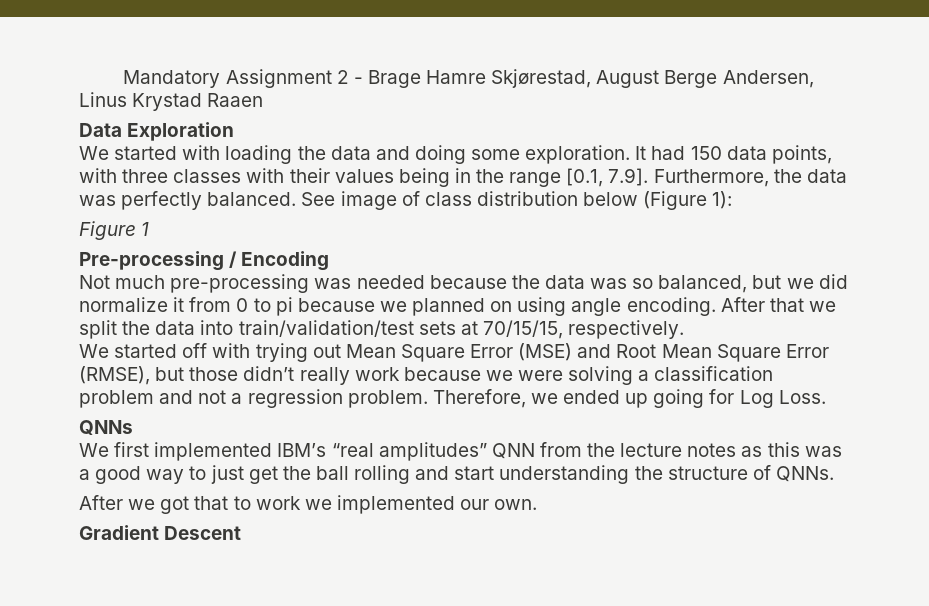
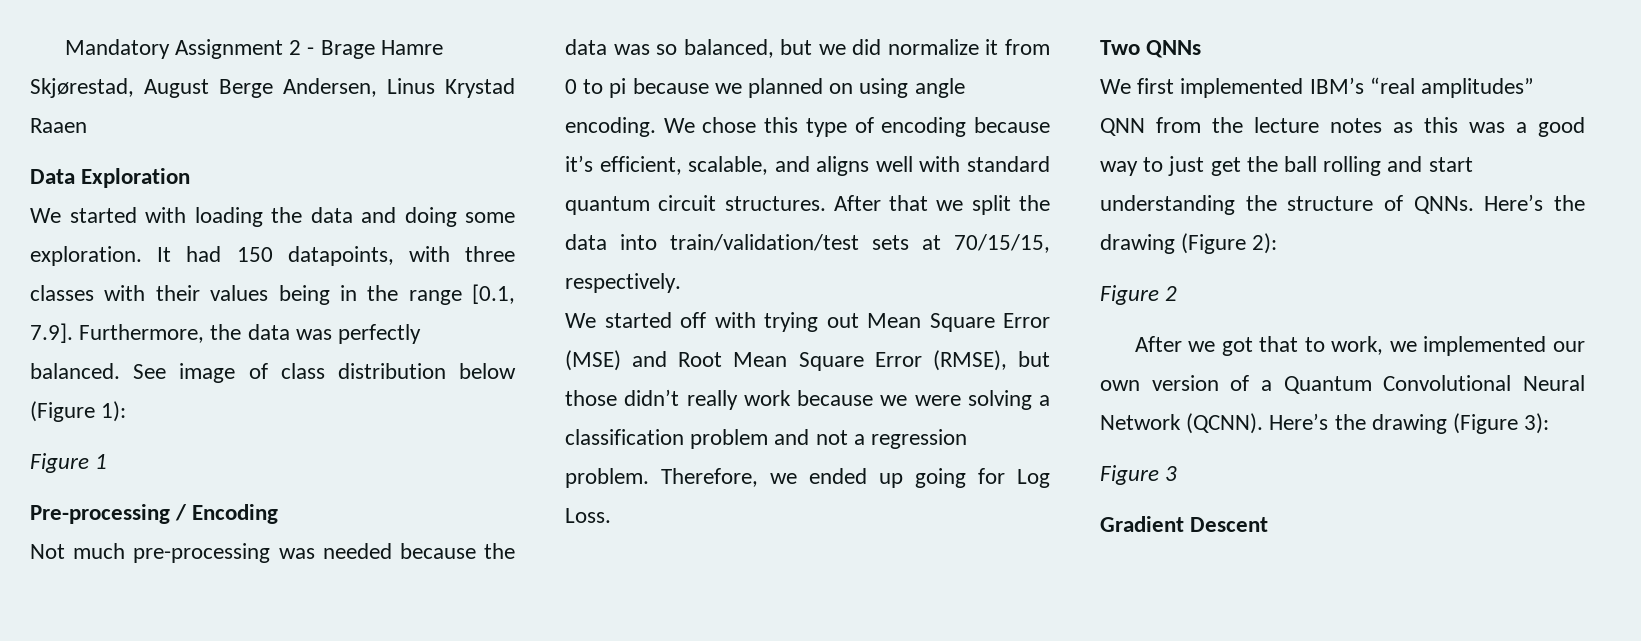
[726,145,832,164] data points, -> [287,246,394,266] datapoints,
(716, 306) none -> [663,117,1050,137] [565,155,1050,176] [565,195,826,215] We chose this type of encoding because it’s efficient, scalable, and aligns well with standard quantum circuit structures.
(826, 397) none -> [1100,40,1140,55] Two
(834, 474) none -> [1484,194,1585,211] [1100,233,1278,254] [1100,285,1178,305] Here’s the drawing (Figure 2): // Figure 2
[255,496,301,510] work -> [1331,336,1384,355] work,
[494,499,538,510] own. -> [1100,375,1585,394] [1100,413,1550,434] [1100,465,1178,485] own version of a Quantum Convolutional Neural Network (QCNN). Here’s the drawing (Figure 3): // Figure 3

